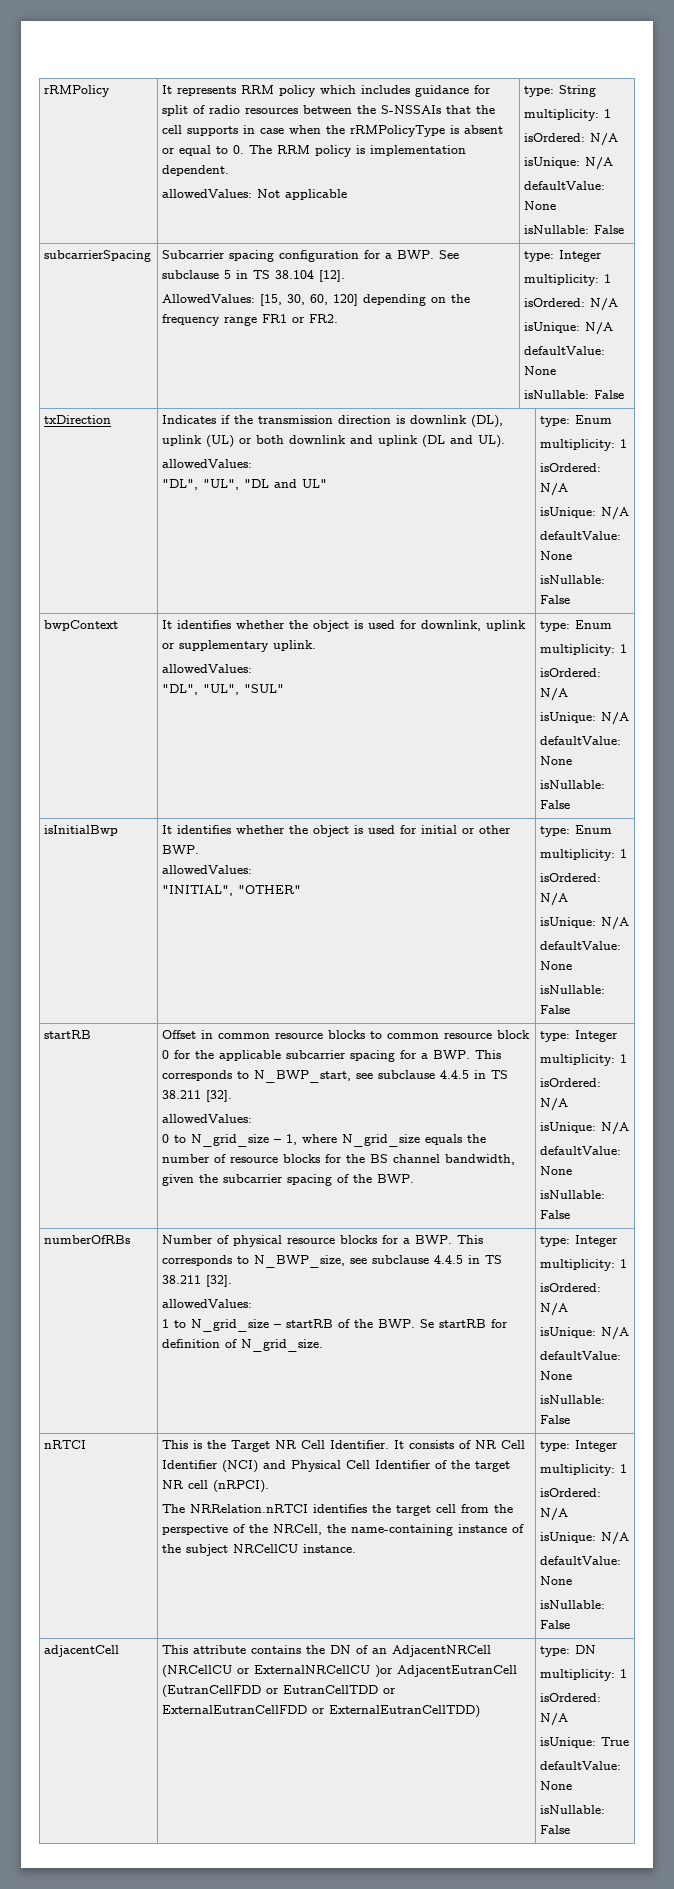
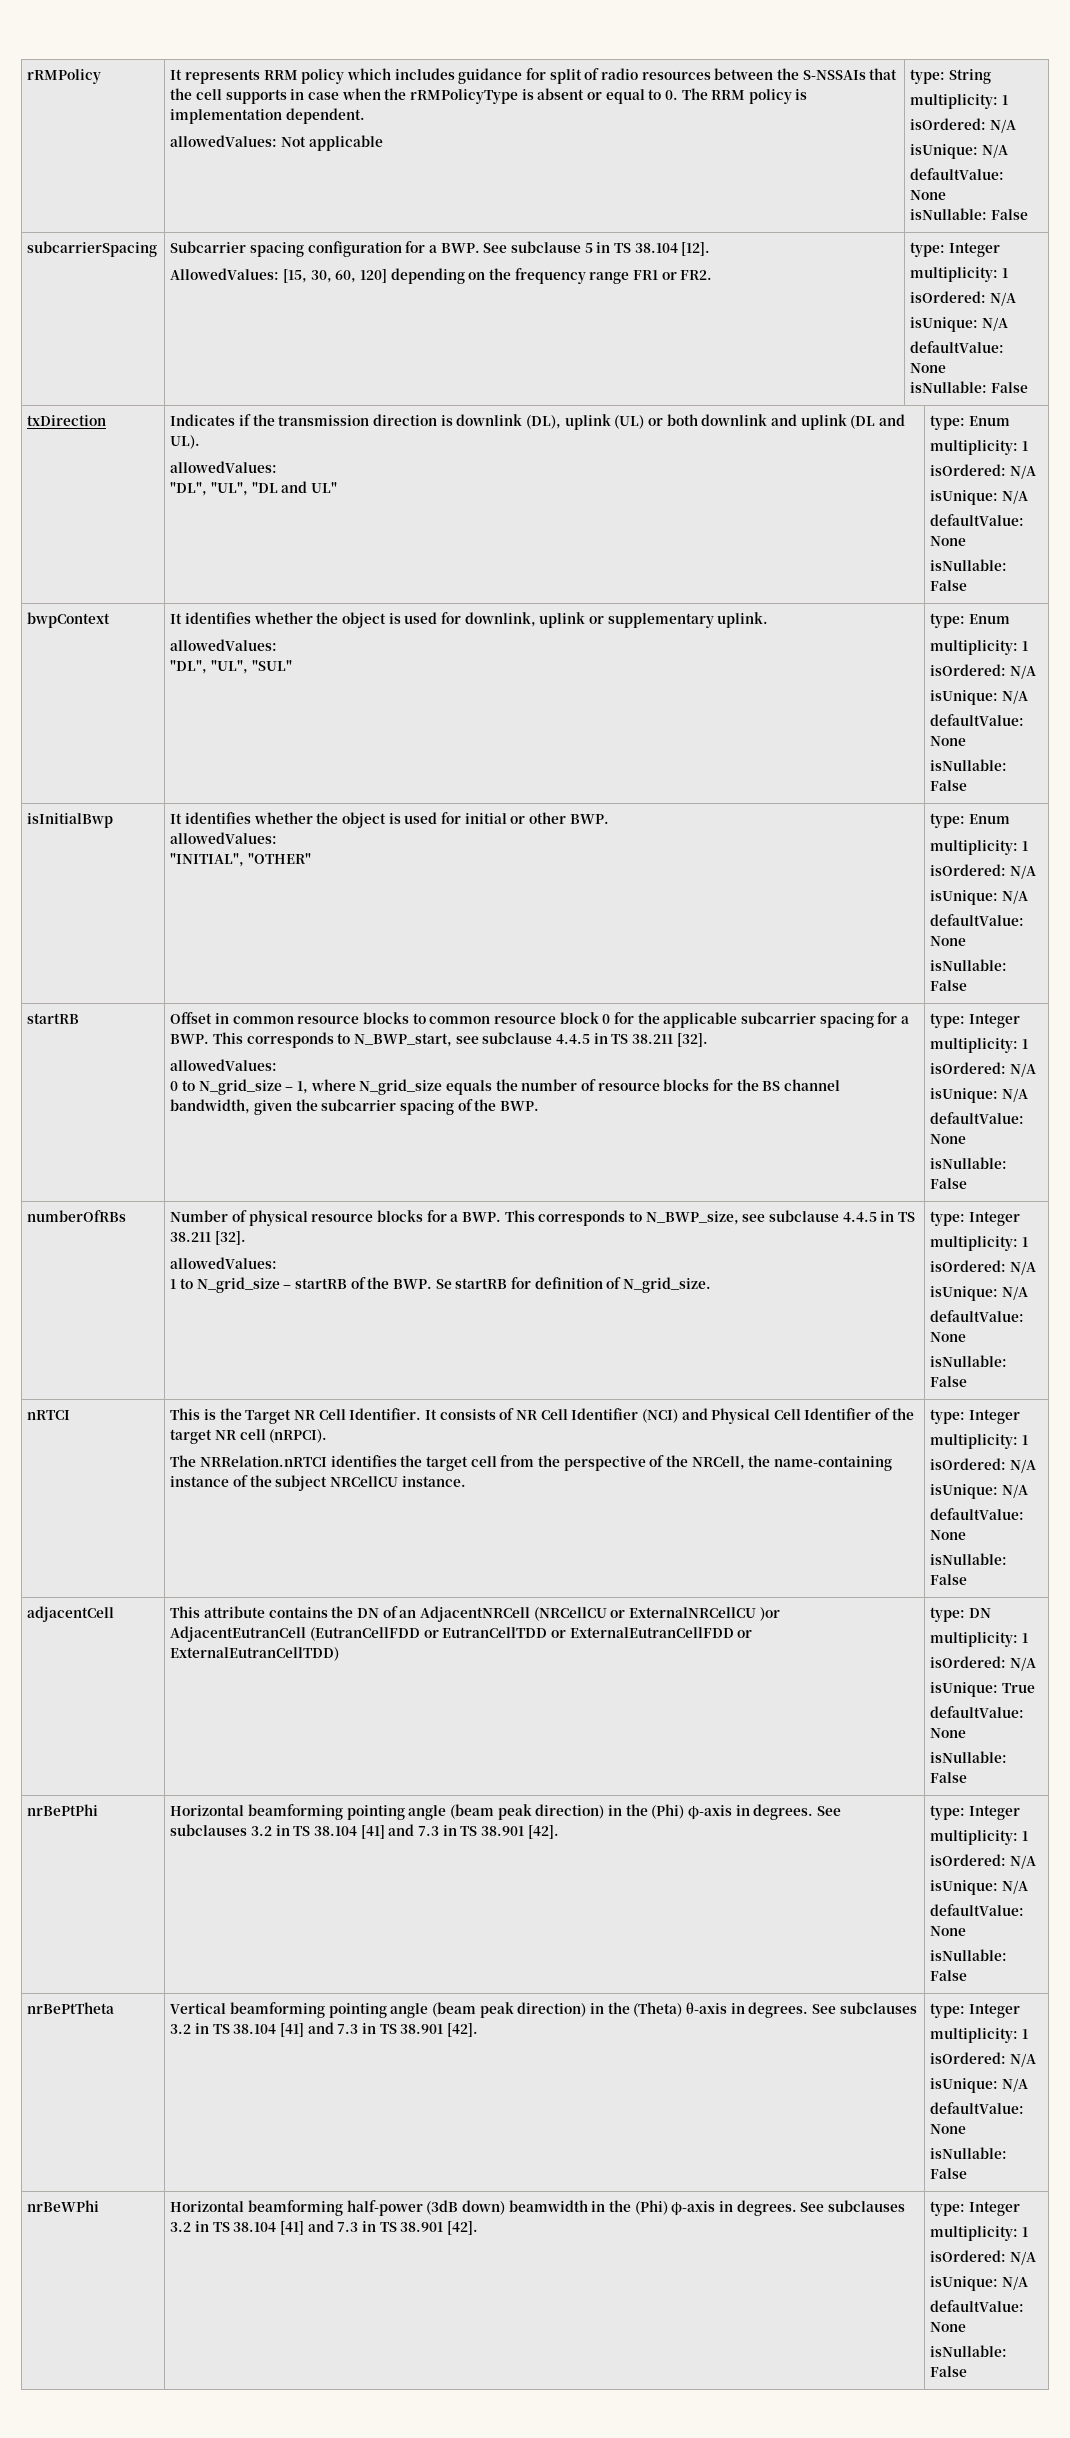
(571, 1829) none -> [27,1804,99,1816] [170,1804,841,1820] [170,1824,559,1839] [930,1805,1021,1820] [930,1830,1029,1845] [930,1854,1037,1869] [930,1880,1029,1895] [930,1904,1025,1916] [930,1926,967,1936] [930,1949,1008,1961] [930,1970,968,1981] [27,2002,115,2014] [170,2002,917,2018] [170,2022,478,2037] [930,2003,1021,2018] [930,2028,1029,2043] [930,2052,1037,2067] [930,2078,1029,2093] [930,2102,1025,2114] [930,2124,967,2134] [930,2147,1008,2159] [930,2168,968,2179] [27,2200,100,2212] [170,2200,905,2216] [170,2220,478,2235] [930,2201,1021,2216] [930,2226,1029,2241] [930,2250,1037,2265] [930,2276,1029,2291] [930,2300,1025,2312] [930,2322,967,2332] [930,2345,1008,2357] [930,2366,968,2377] // nrBePtPhi | Horizontal beamforming pointing angle (beam peak direction) in the (Phi) φ-axis in degrees. See subclauses 3.2 in TS 38.104 [41] and 7.3 in TS 38.901 [42]. | type: Integer // multiplicity: 1 // isOrdered: N/A // isUnique: N/A // defaultValue: None // isNullable: False // nrBePtTheta | Vertical beamforming pointing angle (beam peak direction) in the (Theta) θ-axis in degrees. See subclauses 3.2 in TS 38.104 [41] and 7.3 in TS 38.901 [42]. | type: Integer // multiplicity: 1 // isOrdered: N/A // isUnique: N/A // defaultValue: None // isNullable: False // nrBeWPhi | Horizontal beamforming half-power (3dB down) beamwidth in the (Phi) φ-axis in degrees. See subclauses 3.2 in TS 38.104 [41] and 7.3 in TS 38.901 [42]. | type: Integer // multiplicity: 1 // isOrdered: N/A // isUnique: N/A // defaultValue: None // isNullable: False

